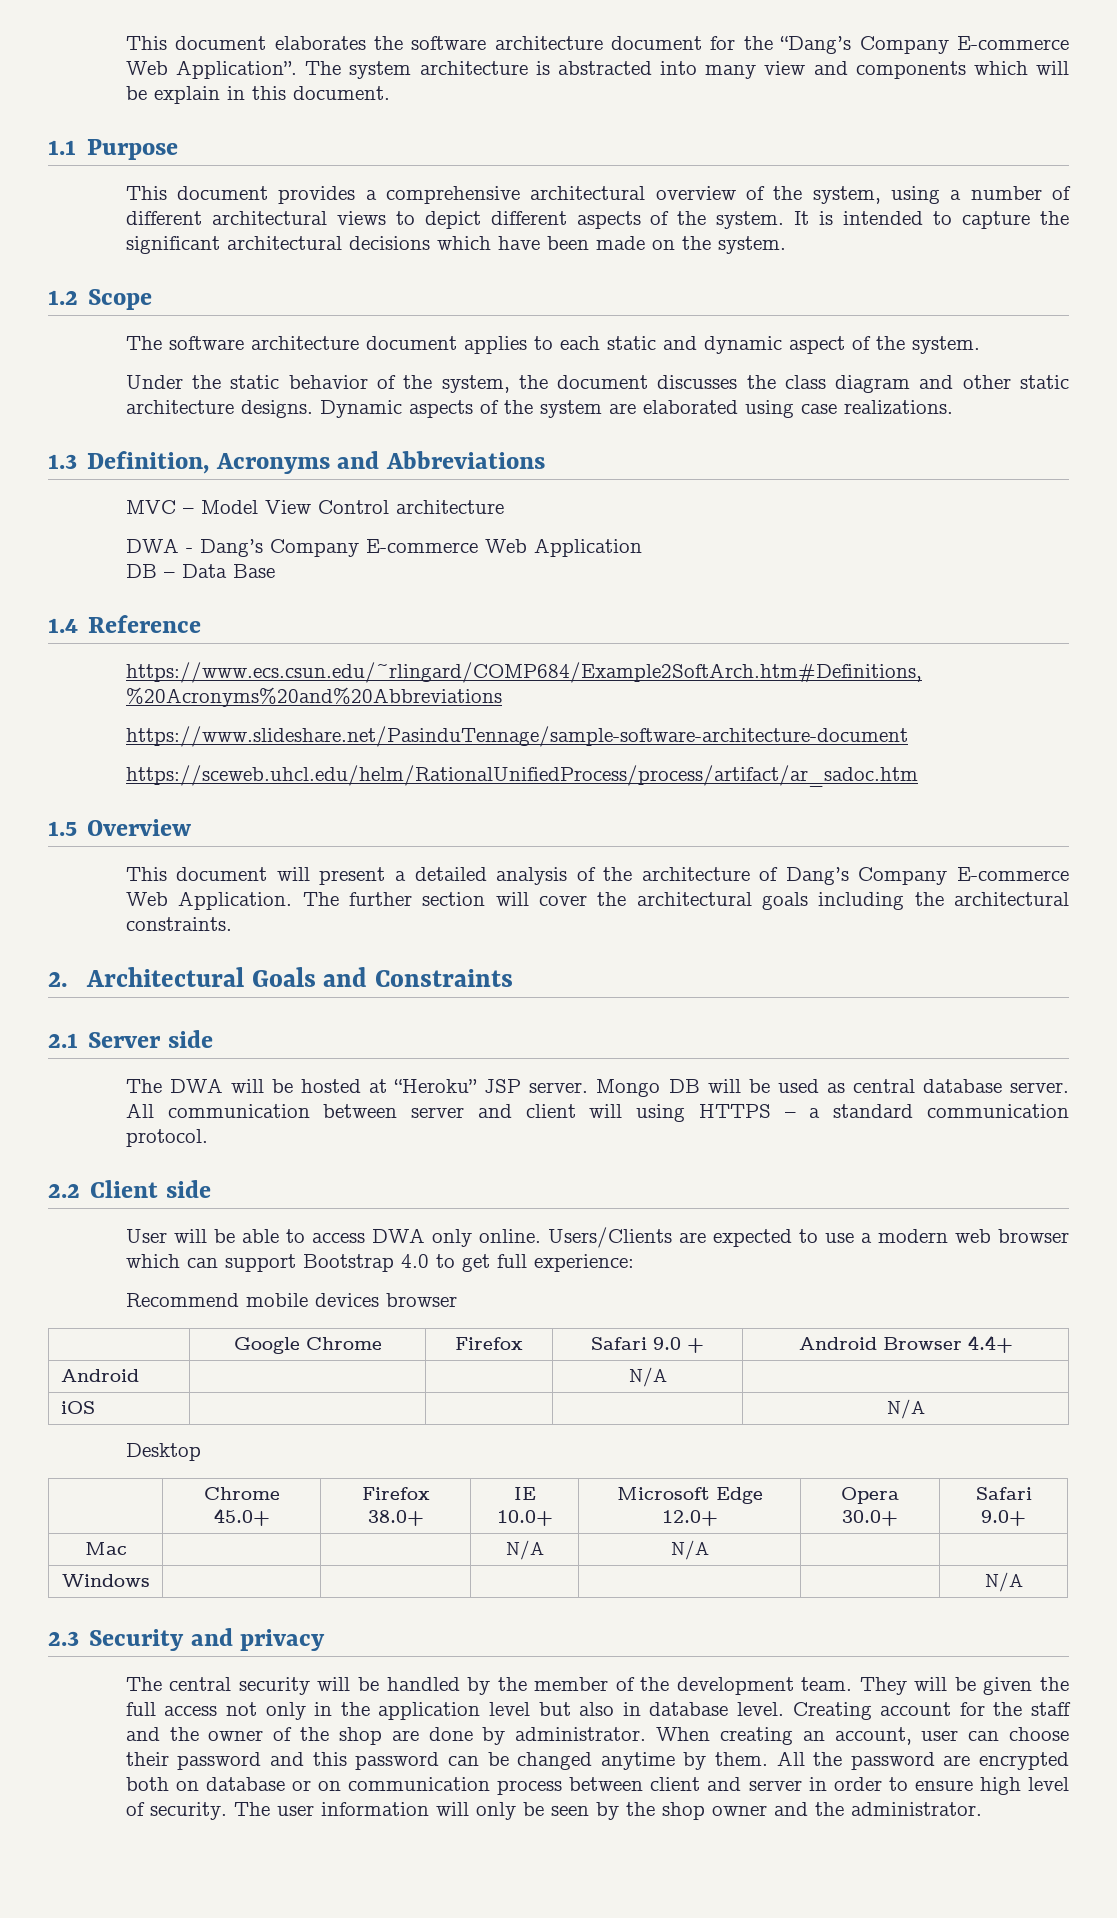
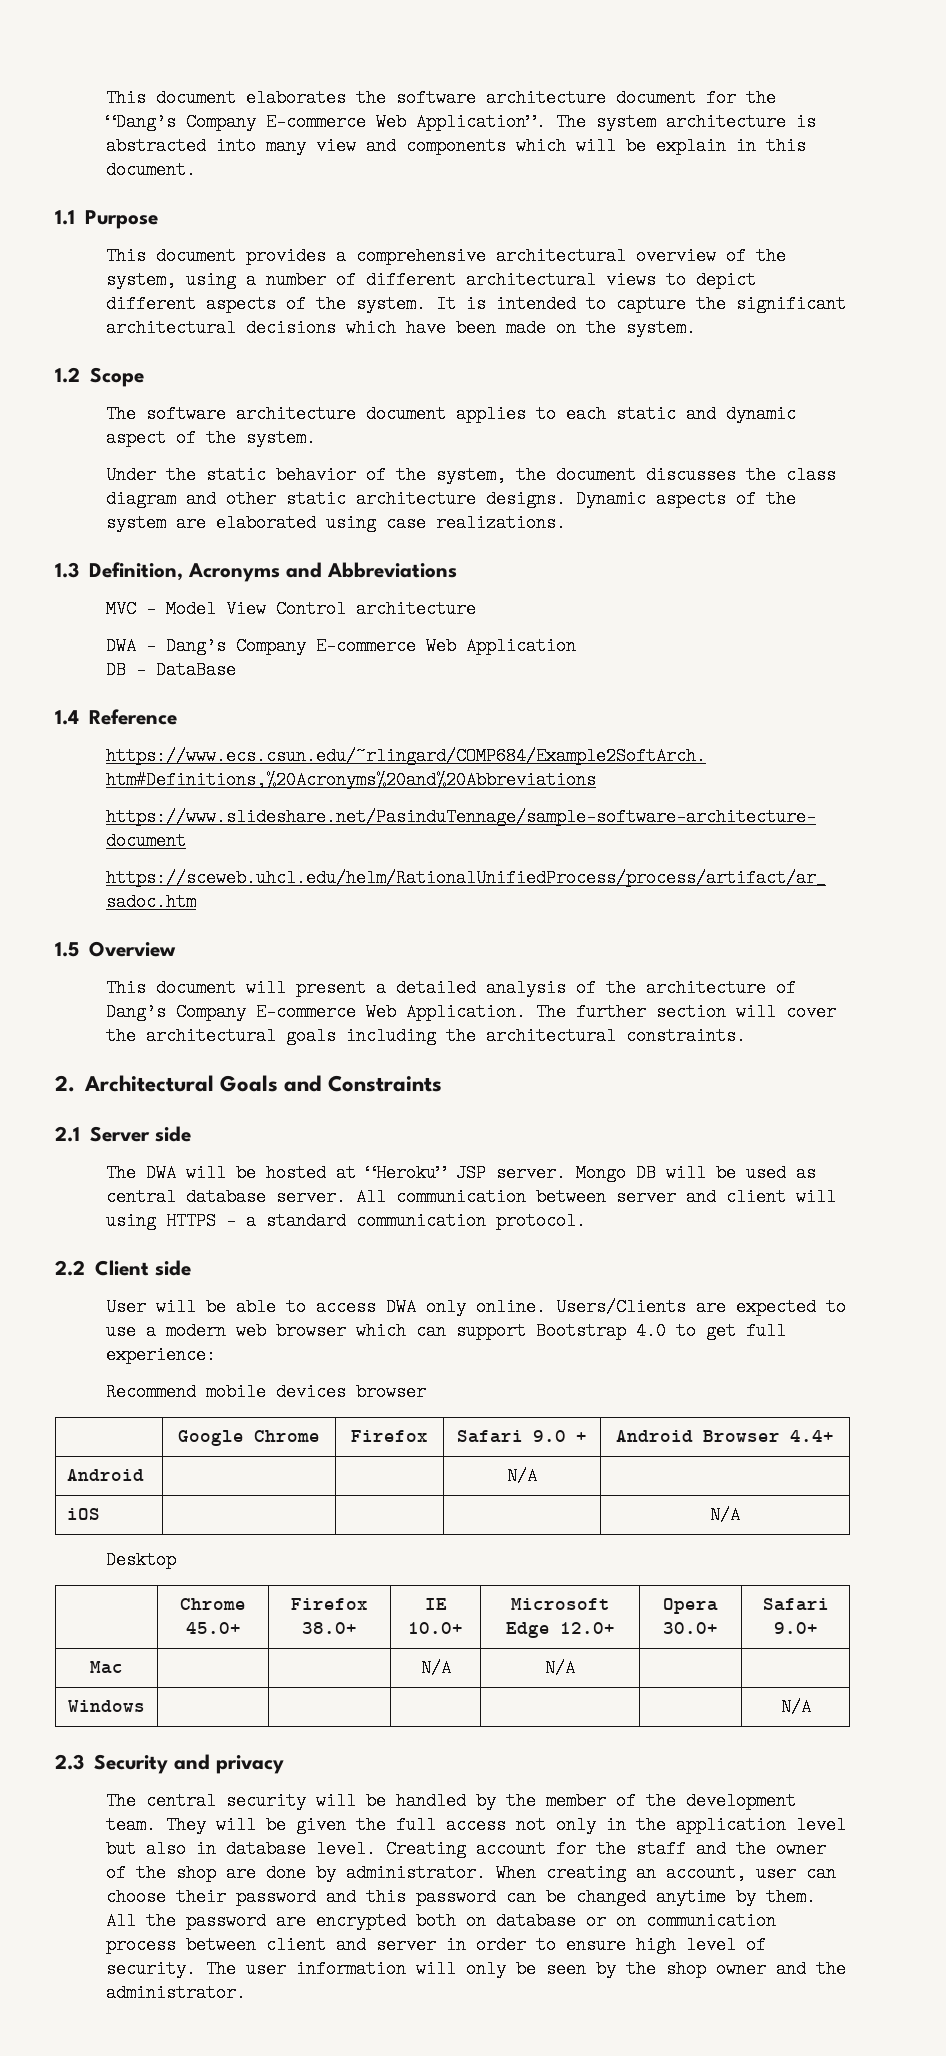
[181,564,275,578] Data Base -> [156,661,237,679] DataBase

